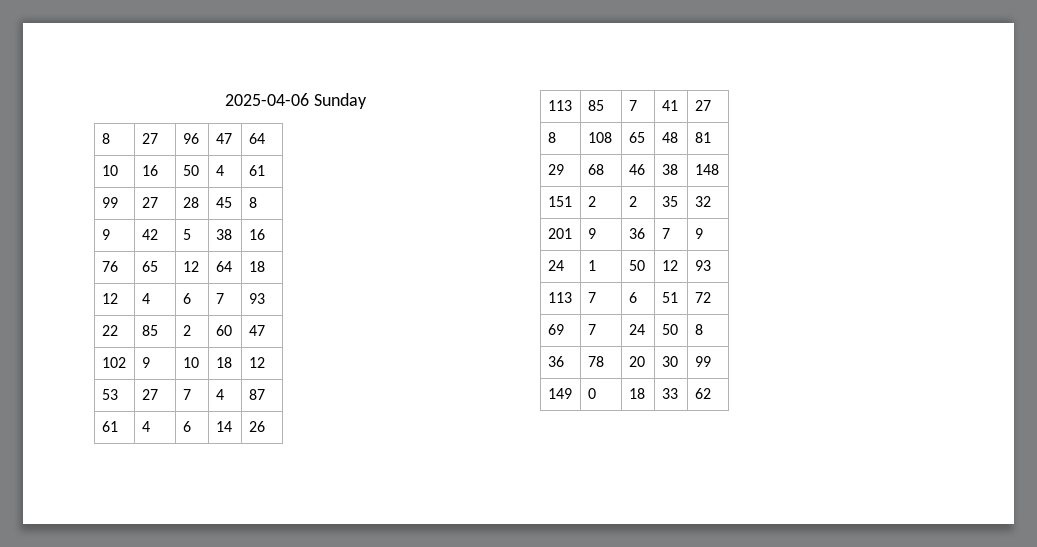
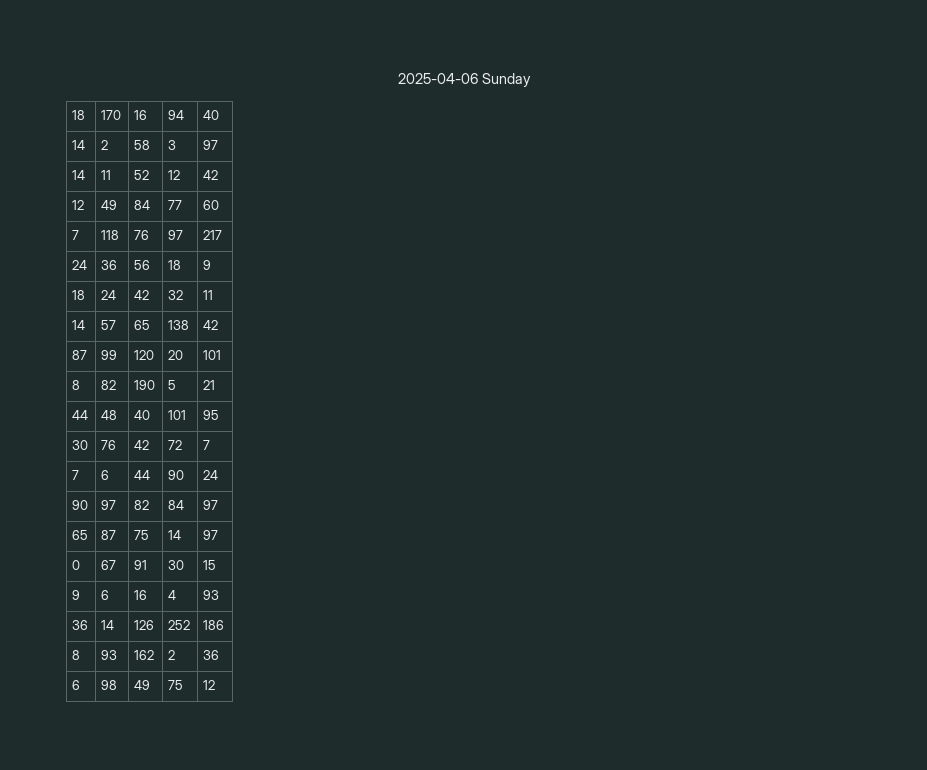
[101,133,110,144] [141,133,158,144] [182,133,199,144] [215,133,232,144] [248,133,265,144] [101,165,118,176] [141,165,158,176] [182,165,199,176] [215,165,224,176] [248,165,265,176] [101,197,118,208] [141,197,158,208] [182,197,199,208] [215,197,232,208] [248,197,257,208] [101,229,110,240] [141,229,158,240] [182,229,191,240] [215,229,232,240] [248,229,265,240] [101,261,118,272] [141,261,158,272] [182,261,199,272] [215,261,232,272] [248,261,265,272] [101,293,118,304] [141,293,150,304] [182,293,191,304] [215,293,224,304] [248,293,265,304] [101,325,118,336] [141,325,158,336] [182,325,191,336] [215,325,232,336] [248,325,265,336] [101,357,126,368] [141,357,150,368] [182,357,199,368] [215,357,232,368] [248,357,265,368] [101,389,118,400] [141,389,158,400] [182,389,191,400] [215,389,224,400] [248,389,265,400] [101,421,118,432] [141,421,150,432] [182,421,191,432] [215,421,232,432] [248,421,265,432] [547,100,572,111] [587,100,604,111] [628,100,637,111] [661,100,678,111] [694,100,711,111] [547,132,556,143] [587,132,612,143] [628,132,645,143] [661,132,678,143] [694,132,711,143] [547,164,564,175] [587,164,604,175] [628,164,645,175] [661,164,678,175] [694,164,719,175] [547,196,572,207] [587,196,596,207] [628,196,637,207] [661,196,678,207] [694,196,711,207] [547,228,572,239] [587,228,596,239] [628,228,645,239] [661,228,670,239] [694,228,703,239] [547,260,564,271] [587,260,596,271] [628,260,645,271] [661,260,678,271] [694,260,711,271] [547,292,572,303] [587,292,596,303] [628,292,637,303] [661,292,678,303] [694,292,711,303] [547,324,564,335] [587,324,596,335] [628,324,645,335] [661,324,678,335] [694,324,703,335] [547,356,564,367] [587,356,604,367] [628,356,645,367] [661,356,678,367] [694,356,711,367] [547,388,572,399] [587,388,596,399] [628,388,645,399] [661,388,678,399] [694,388,711,399] 8 | 27 | 96 | 47 | 64 // 10 | 16 | 50 | 4 | 61 // 99 | 27 | 28 | 45 | 8 // 9 | 42 | 5 | 38 | 16 // 76 | 65 | 12 | 64 | 18 // 12 | 4 | 6 | 7 | 93 // 22 | 85 | 2 | 60 | 47 // 102 | 9 | 10 | 18 | 12 // 53 | 27 | 7 | 4 | 87 // 61 | 4 | 6 | 14 | 26 // 113 | 85 | 7 | 41 | 27 // 8 | 108 | 65 | 48 | 81 // 29 | 68 | 46 | 38 | 148 // 151 | 2 | 2 | 35 | 32 // 201 | 9 | 36 | 7 | 9 // 24 | 1 | 50 | 12 | 93 // 113 | 7 | 6 | 51 | 72 // 69 | 7 | 24 | 50 | 8 // 36 | 78 | 20 | 30 | 99 // 149 | 0 | 18 | 33 | 62 -> [72,110,86,120] [101,110,122,120] [134,110,148,120] [168,110,185,120] [203,110,220,120] [72,140,86,150] [101,140,109,150] [134,140,151,150] [168,140,177,150] [203,140,219,150] [72,170,86,180] [101,170,112,180] [134,170,150,180] [168,170,181,180] [203,170,219,180] [72,200,85,210] [101,200,118,210] [134,200,151,210] [168,200,183,210] [203,200,220,210] [72,230,80,240] [101,230,120,240] [134,230,150,240] [168,230,184,240] [203,230,223,240] [72,260,88,270] [101,260,118,270] [134,260,151,270] [168,260,182,270] [203,260,212,270] [72,290,86,300] [101,290,117,300] [134,290,150,300] [168,290,184,300] [203,290,214,300] [72,320,86,330] [101,320,117,330] [134,320,151,330] [168,320,190,330] [203,320,219,330] [72,350,88,360] [101,350,118,360] [134,350,155,360] [168,350,184,360] [203,350,222,360] [72,380,81,390] [101,380,117,390] [134,380,156,390] [168,380,177,390] [203,380,216,390] [72,410,89,420] [101,410,118,420] [134,410,151,420] [168,410,187,420] [203,410,220,420] [72,440,89,450] [101,440,117,450] [134,440,150,450] [168,440,183,450] [203,440,211,450] [72,470,80,480] [101,470,110,480] [134,470,151,480] [168,470,185,480] [203,470,219,480] [72,500,89,510] [101,500,117,510] [134,500,150,510] [168,500,185,510] [203,500,219,510] [72,530,89,540] [101,530,117,540] [134,530,150,540] [168,530,182,540] [203,530,219,540] [72,560,81,570] [101,560,117,570] [134,560,148,570] [168,560,185,570] [203,560,217,570] [72,590,81,600] [101,590,110,600] [134,590,148,600] [168,590,177,600] [203,590,220,600] [72,620,89,630] [101,620,115,630] [134,620,155,630] [168,620,191,630] [203,620,225,630] [72,650,81,660] [101,650,118,660] [134,650,155,660] [168,650,176,660] [203,650,220,660] [72,680,81,690] [101,680,118,690] [134,680,151,690] [168,680,184,690] [203,680,216,690] 18 | 170 | 16 | 94 | 40 // 14 | 2 | 58 | 3 | 97 // 14 | 11 | 52 | 12 | 42 // 12 | 49 | 84 | 77 | 60 // 7 | 118 | 76 | 97 | 217 // 24 | 36 | 56 | 18 | 9 // 18 | 24 | 42 | 32 | 11 // 14 | 57 | 65 | 138 | 42 // 87 | 99 | 120 | 20 | 101 // 8 | 82 | 190 | 5 | 21 // 44 | 48 | 40 | 101 | 95 // 30 | 76 | 42 | 72 | 7 // 7 | 6 | 44 | 90 | 24 // 90 | 97 | 82 | 84 | 97 // 65 | 87 | 75 | 14 | 97 // 0 | 67 | 91 | 30 | 15 // 9 | 6 | 16 | 4 | 93 // 36 | 14 | 126 | 252 | 186 // 8 | 93 | 162 | 2 | 36 // 6 | 98 | 49 | 75 | 12

